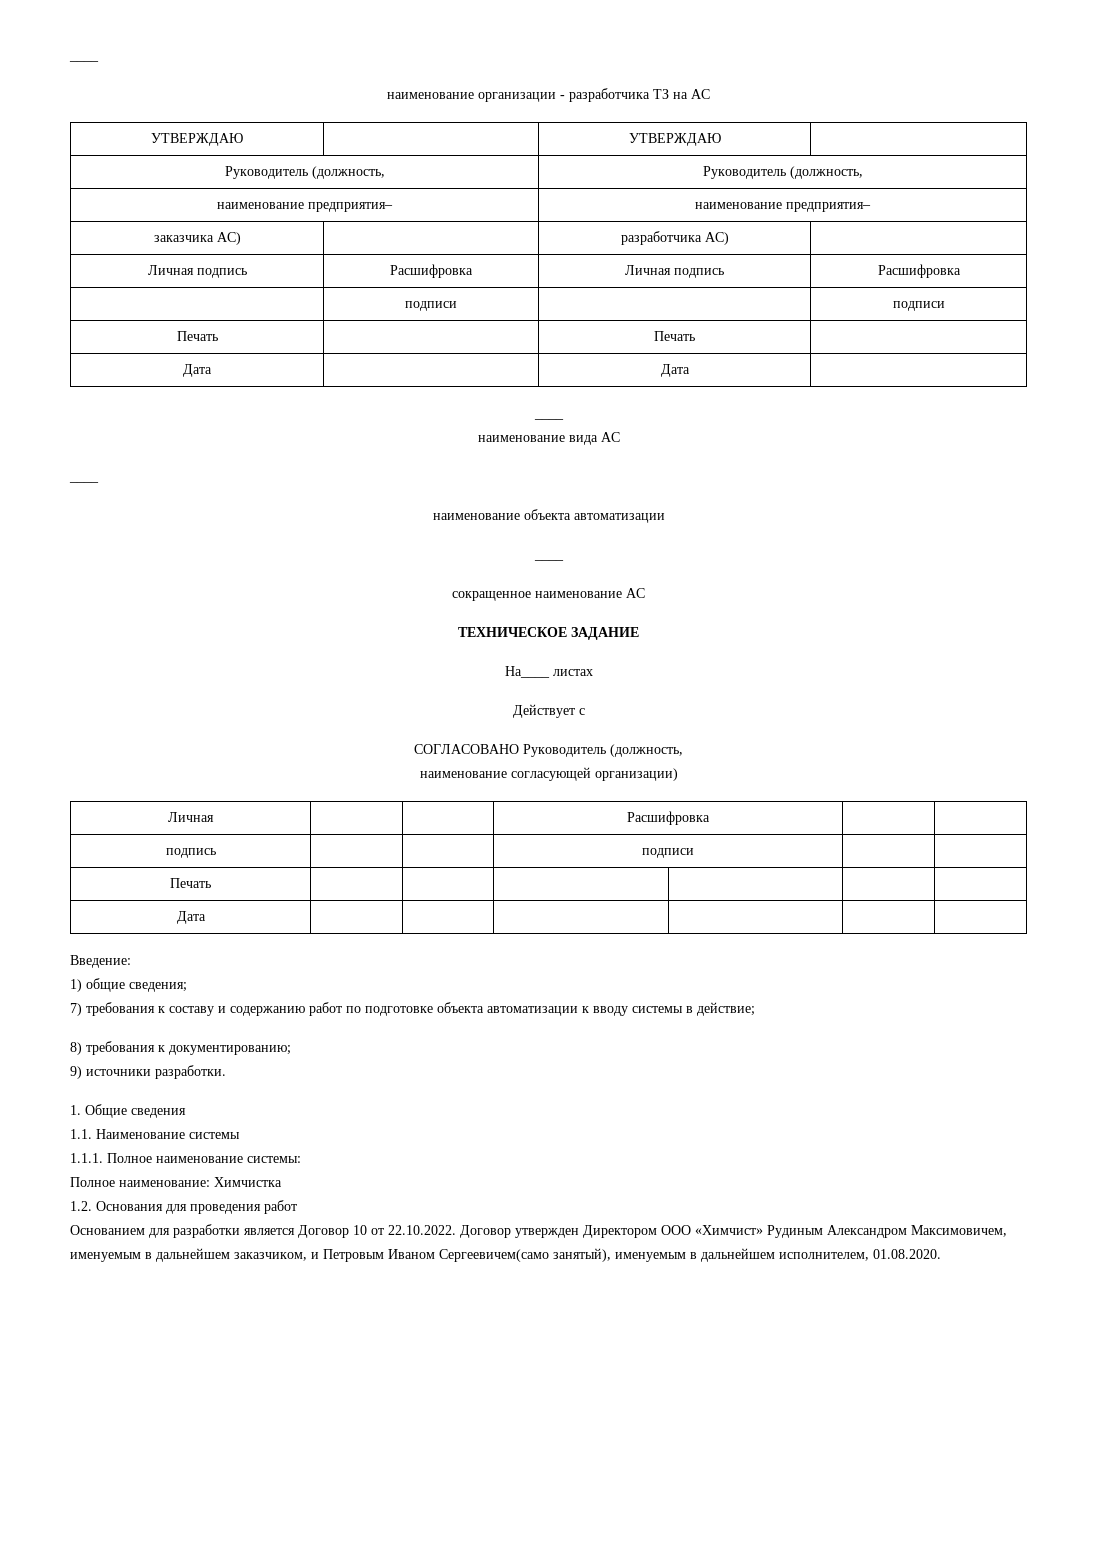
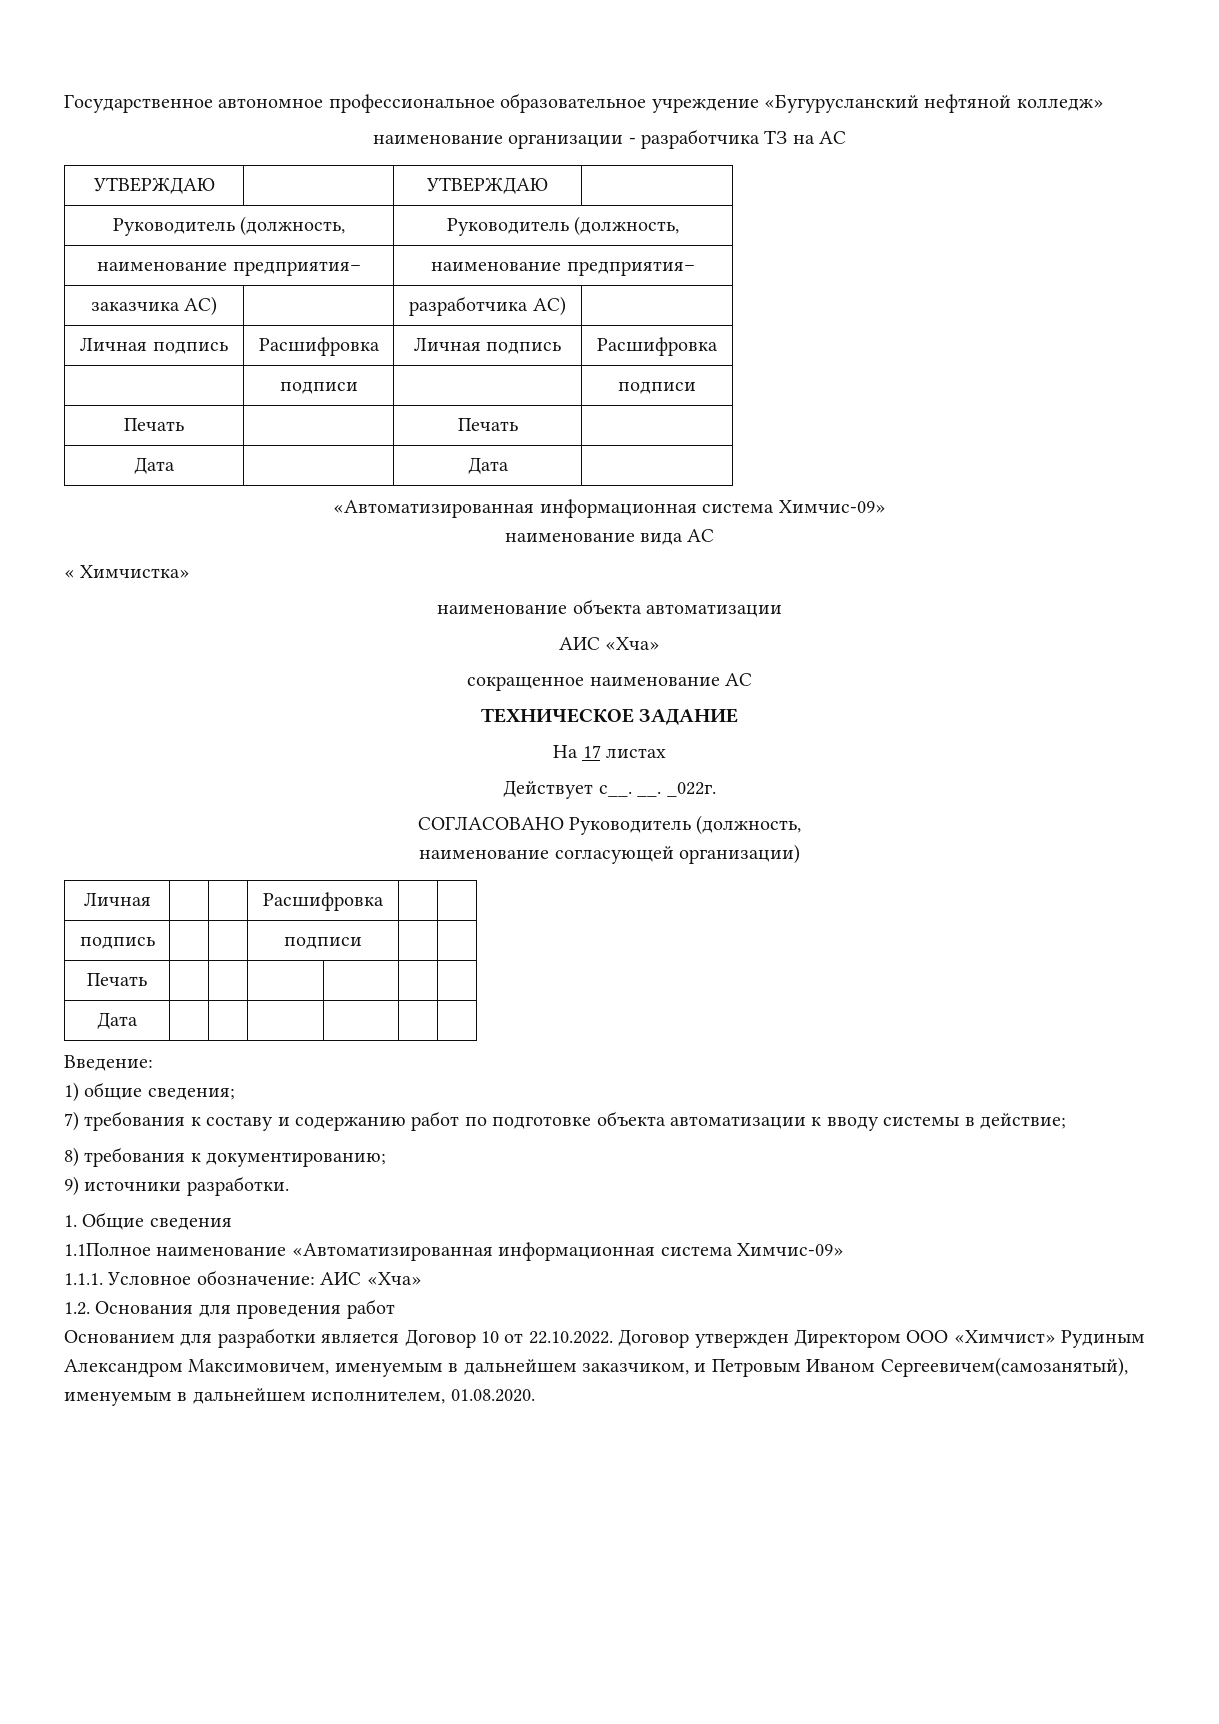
[69,60,99,62] ____ -> [64,93,1104,113] Государственное автономное профессиональное образовательное учреждение «Бугурусланский нефтяной колледж»
[533,418,564,420] ____ -> [333,499,886,518] «Автоматизированная информационная система Химчис-09»
[69,481,99,483] ____ -> [64,565,191,578] « Химчистка»
[533,559,564,561] ____ -> [558,637,661,650] АИС «Хча»
[504,666,550,678] На____ -> [553,745,601,758] На 17
[578,708,585,715] с -> [598,782,716,797] с__. __. _022г.
[70,1129,240,1139] [70,1153,301,1163] [70,1177,282,1187] 1.1. Наименование системы // 1.1.1. Полное наименование системы: // Полное наименование: Химчистка -> [64,1242,844,1261] [64,1270,422,1286] 1.1Полное наименование «Автоматизированная информационная система Химчис-09» // 1.1.1. Условное обозначение: АИС «Хча»
[439,1248,611,1262] Сергеевичем(само занятый), -> [880,1357,1128,1377] Сергеевичем(самозанятый),

